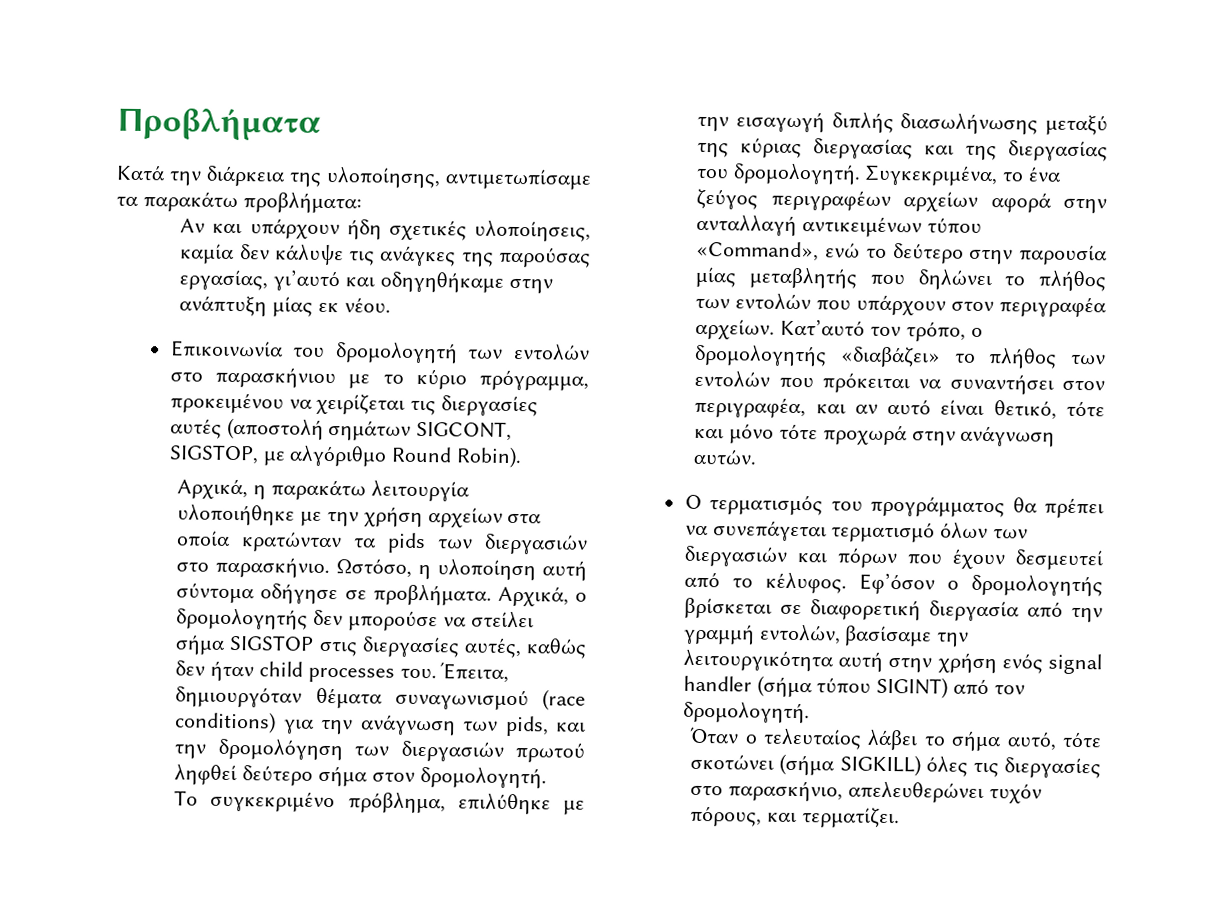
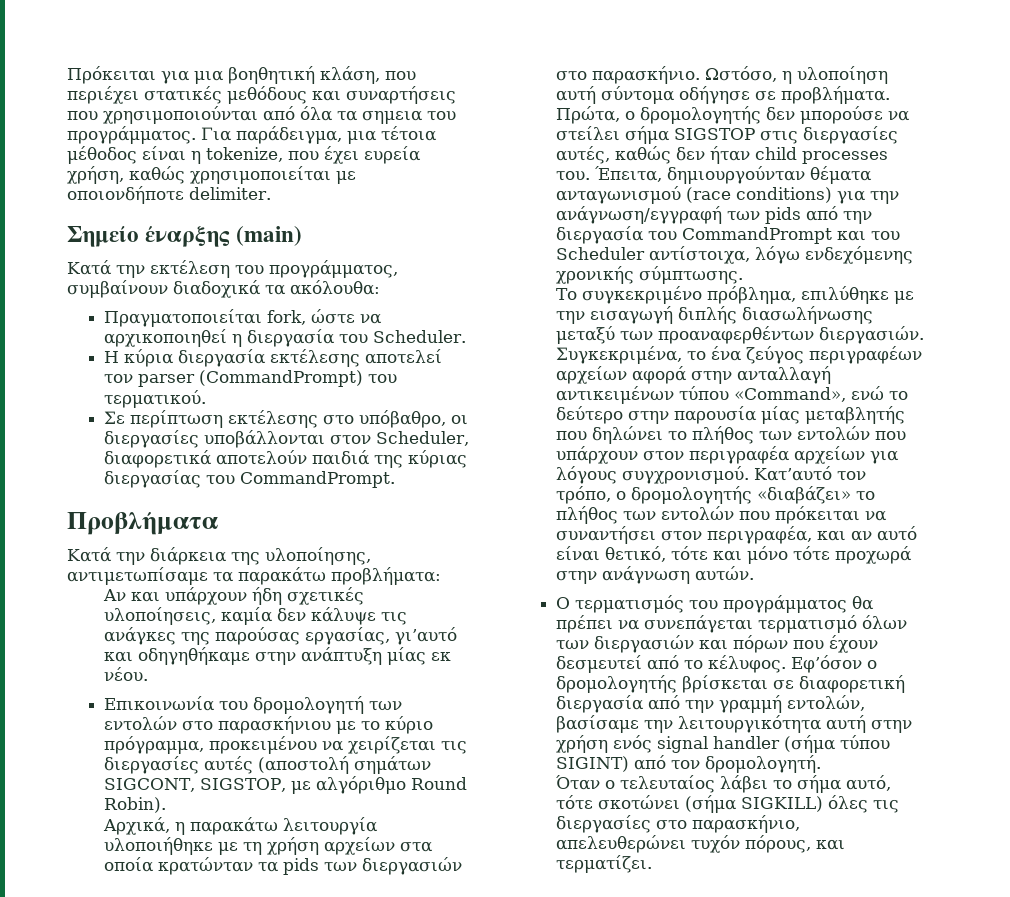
(117, 124) none -> [67,66,416,84] [67,86,456,104] [67,106,456,124] [67,126,437,144] [67,146,421,164] [67,166,356,184] [67,186,271,204] [67,226,303,247] [67,260,398,278] [67,280,380,298] [103,309,382,327] [103,329,466,347] [103,349,442,367] [103,370,397,387] [103,390,206,408] [103,410,468,428] [103,430,469,448] [103,450,467,468] [103,470,395,488] Πρόκειται για μια βοηθητική κλάση, που περιέχει στατικές μεθόδους και συναρτήσεις που χρησιμοποιούνται από όλα τα σημεια του προγράμματος. Για παράδειγμα, μια τέτοια μέθοδος είναι η tokenize, που έχει ευρεία χρήση, καθώς χρησιμοποιείται με οποιονδήποτε delimiter. // Σημείο έναρξης (main) // Κατά την εκτέλεση του προγράμματος, συμβαίνουν διαδοχικά τα ακόλουθα: // Πραγματοποιείται fork, ώστε να αρχικοποιηθεί η διεργασία του Scheduler. // Η κύρια διεργασία εκτέλεσης αποτελεί τον parser (CommandPrompt) του τερματικού. // Σε περίπτωση εκτέλεσης στο υπόβαθρο, οι διεργασίες υποβάλλονται στον Scheduler, διαφορετικά αποτελούν παιδιά της κύριας διεργασίας του CommandPrompt. //
[326,510,359,527] την -> [243,842,263,855] τη
[497,585,569,607] Αρχικά, -> [556,106,621,124] Πρώτα,
[175,686,529,711] δημιουργόταν θέματα συναγωνισμού -> [667,166,873,184] [556,186,682,204] δημιουργούνταν θέματα ανταγωνισμού
[360,714,586,737] [174,737,585,763] [174,763,547,789] ανάγνωση των pids, και την δρομολόγηση των διεργασιών πρωτού ληφθεί δεύτερο σήμα στον δρομολογητή. -> [556,206,873,224] [556,226,901,244] [556,246,914,264] [556,266,744,284] ανάγνωση/εγγραφή των pids από την διεργασία του CommandPrompt και του Scheduler αντίστοιχα, λόγω ενδεχόμενης χρονικής σύμπτωσης.
[697,137,1108,162] [696,162,862,185] της κύριας διεργασίας και της διεργασίας του δρομολογητή. -> [620,326,925,344] των προαναφερθέντων διεργασιών.
[695,318,776,340] αρχείων. -> [794,446,900,464] [556,466,750,484] αρχείων για λόγους συγχρονισμού.

